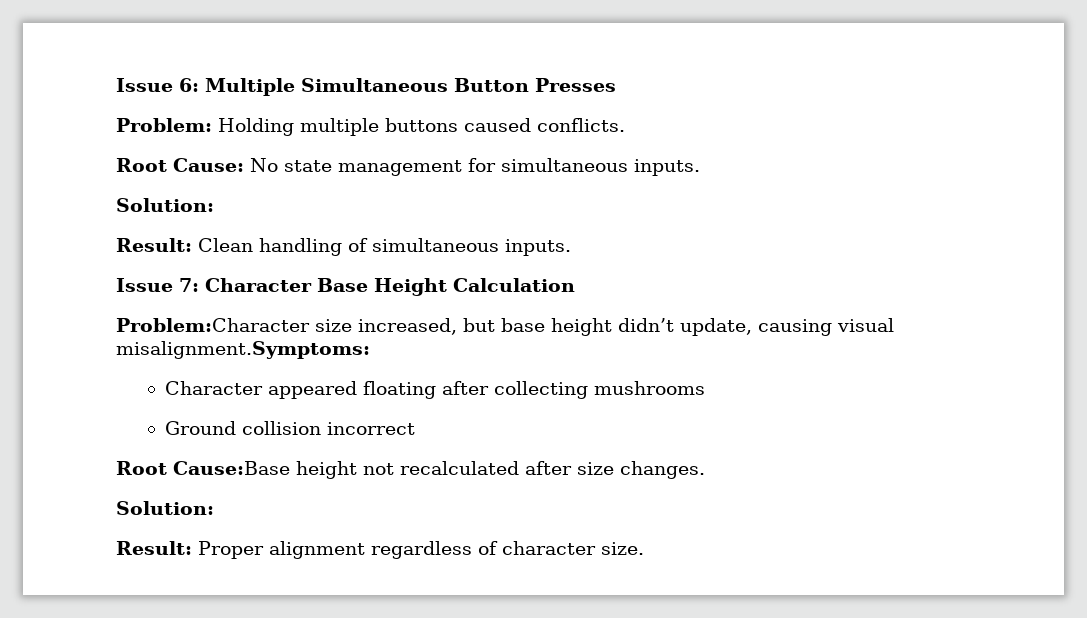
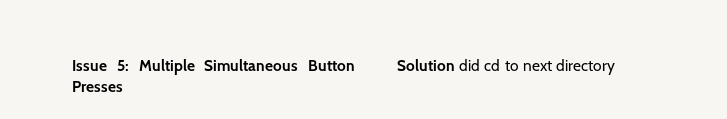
[116,78,199,92] Issue 6: -> [72,60,129,71] Issue 5:
[116,118,625,136] [116,158,700,176] [116,198,214,212] [116,238,571,256] [116,278,575,296] [116,318,894,336] [116,341,370,359] [165,381,706,399] [165,421,416,435] [116,461,705,479] [116,501,214,515] [116,541,644,559] Problem: Holding multiple buttons caused conflicts. // Root Cause: No state management for simultaneous inputs. // Solution: // Result: Clean handling of simultaneous inputs. // Issue 7: Character Base Height Calculation // Problem:Character size increased, but base height didn’t update, causing visual misalignment.Symptoms: // Character appeared floating after collecting mushrooms // Ground collision incorrect // Root Cause:Base height not recalculated after size changes. // Solution: // Result: Proper alignment regardless of character size. -> [397,59,615,75] Solution did cd to next directory

